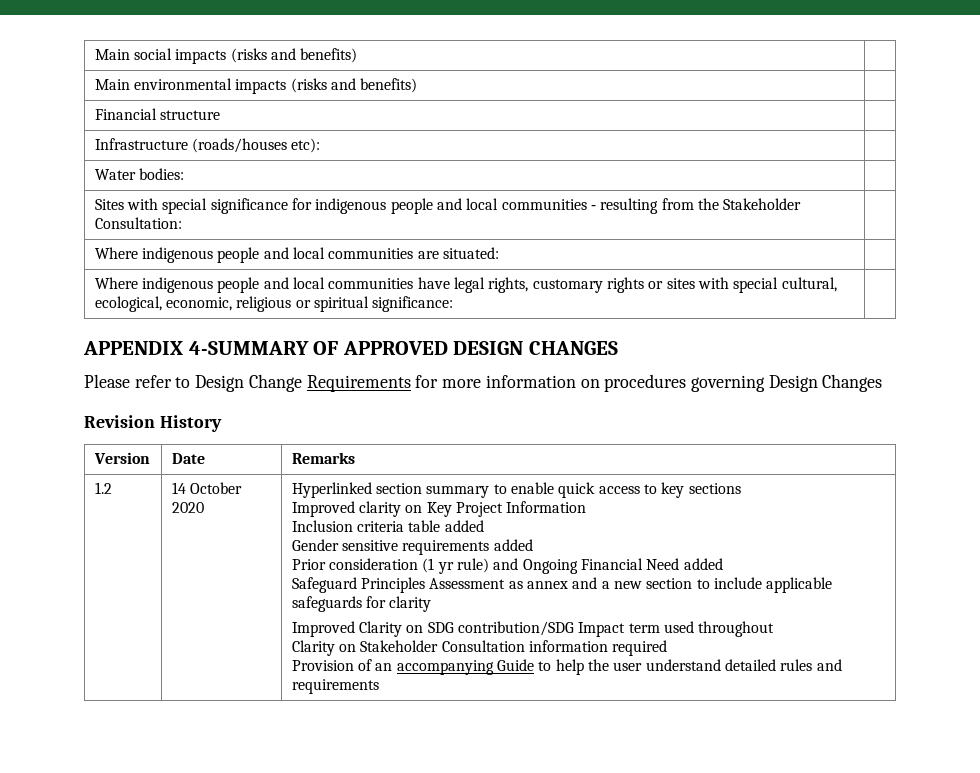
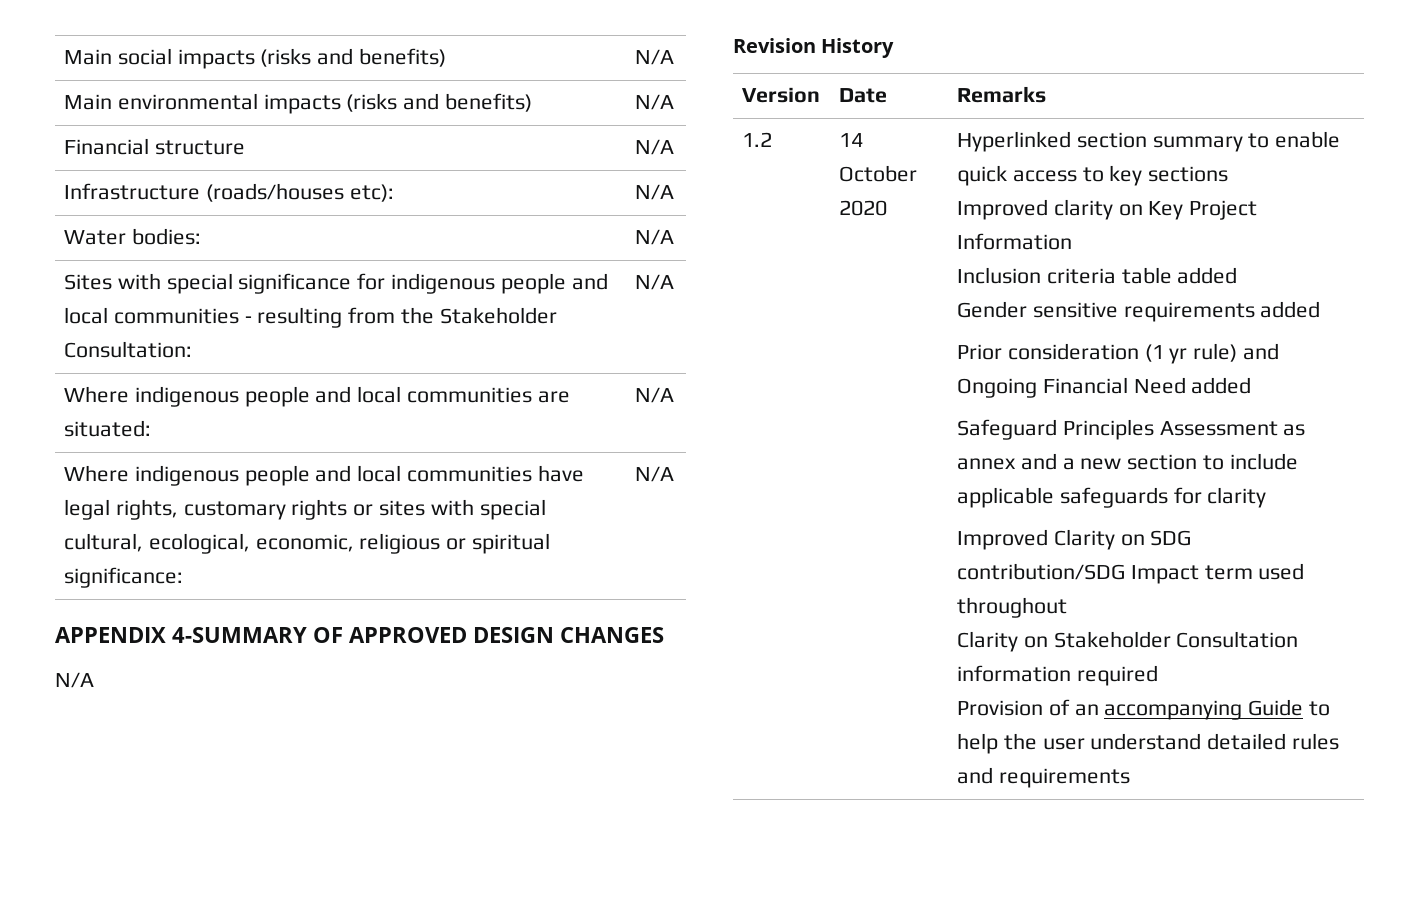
(358, 55) none -> [635,49,675,65] N/A
(418, 85) none -> [635,94,675,110] N/A
(221, 115) none -> [635,139,675,155] N/A
(321, 145) none -> [635,184,675,200] N/A
(185, 174) none -> [635,229,675,245] N/A
(182, 223) none -> [635,274,675,290] N/A
(500, 253) none -> [635,387,675,403] N/A
(454, 304) none -> [635,466,675,482] N/A
[84,374,883,392] Please refer to Design Change Requirements for more information on procedures governing Design Changes -> [55,672,94,688] N/A

